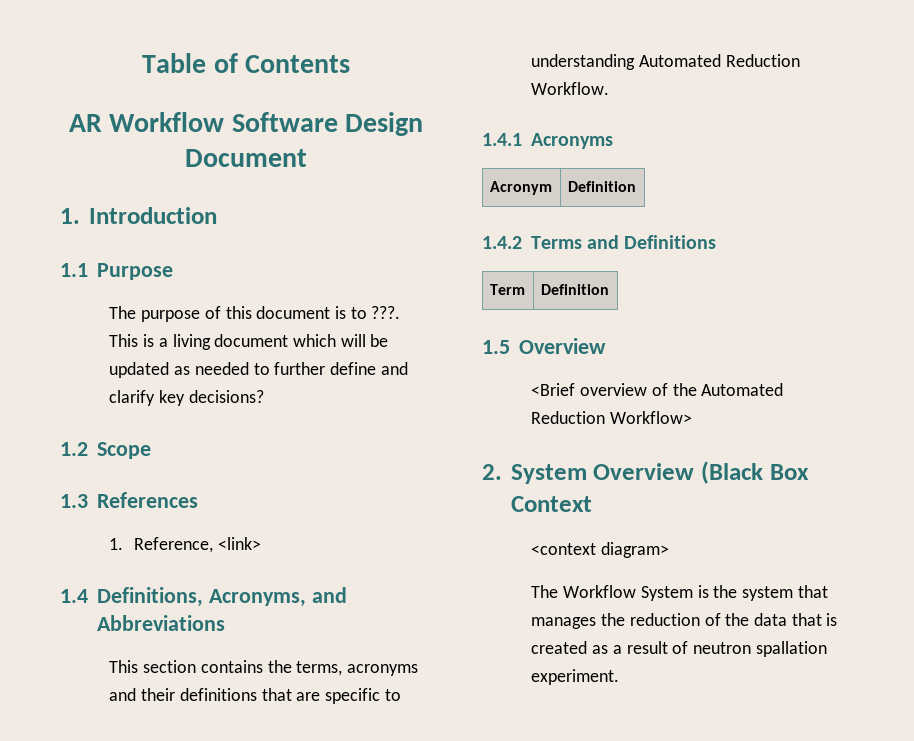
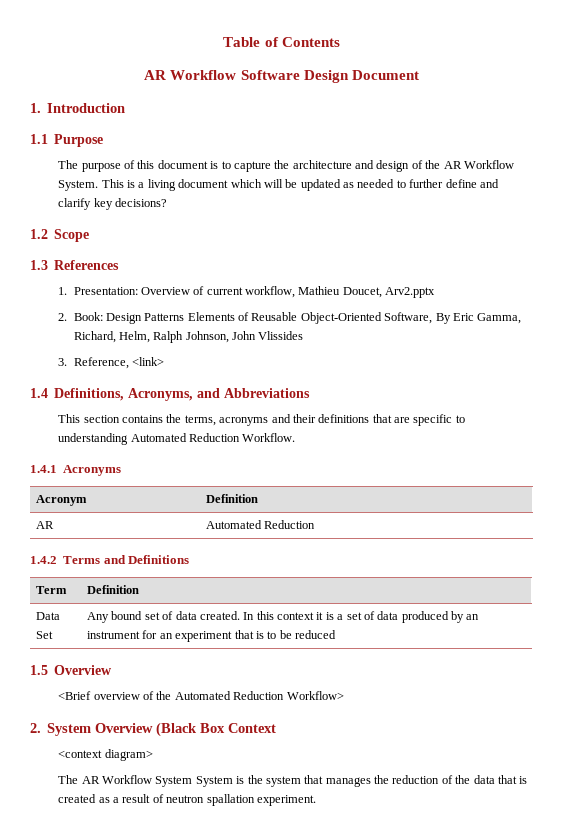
[371,306,401,319] ???. -> [233,160,514,172] [58,180,99,191] capture the architecture and design of the AR Workflow System.
(124, 544) none -> [73,286,436,298] [58,312,522,324] [73,331,304,343] [58,358,68,366] Presentation: Overview of current workflow, Mathieu Doucet, Arv2.pptx // 2. Book: Design Patterns Elements of Reusable Object-Oriented Software, By Eric Gamma, Richard, Helm, Ralph Johnson, John Vlissides // 3.
(636, 186) none -> [36,521,55,529] [206,520,316,529] // AR | Automated Reduction
(609, 289) none -> [36,612,61,620] [36,631,54,639] [87,611,480,623] [87,630,337,642] // Data Set | Any bound set of data created. In this context it is a set of data produced by an instrument for an experiment that is to be reduced
(559, 591) none -> [81,776,100,784] AR
(693, 593) none -> [195,776,233,787] System

